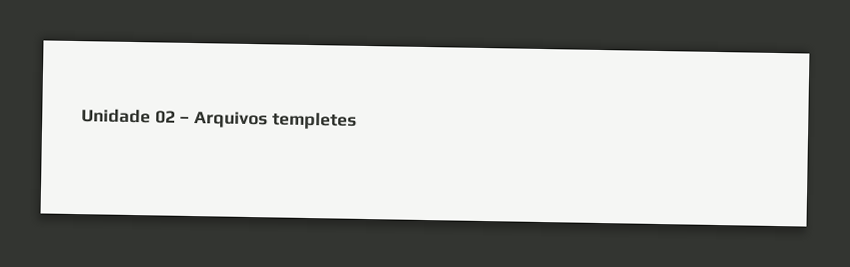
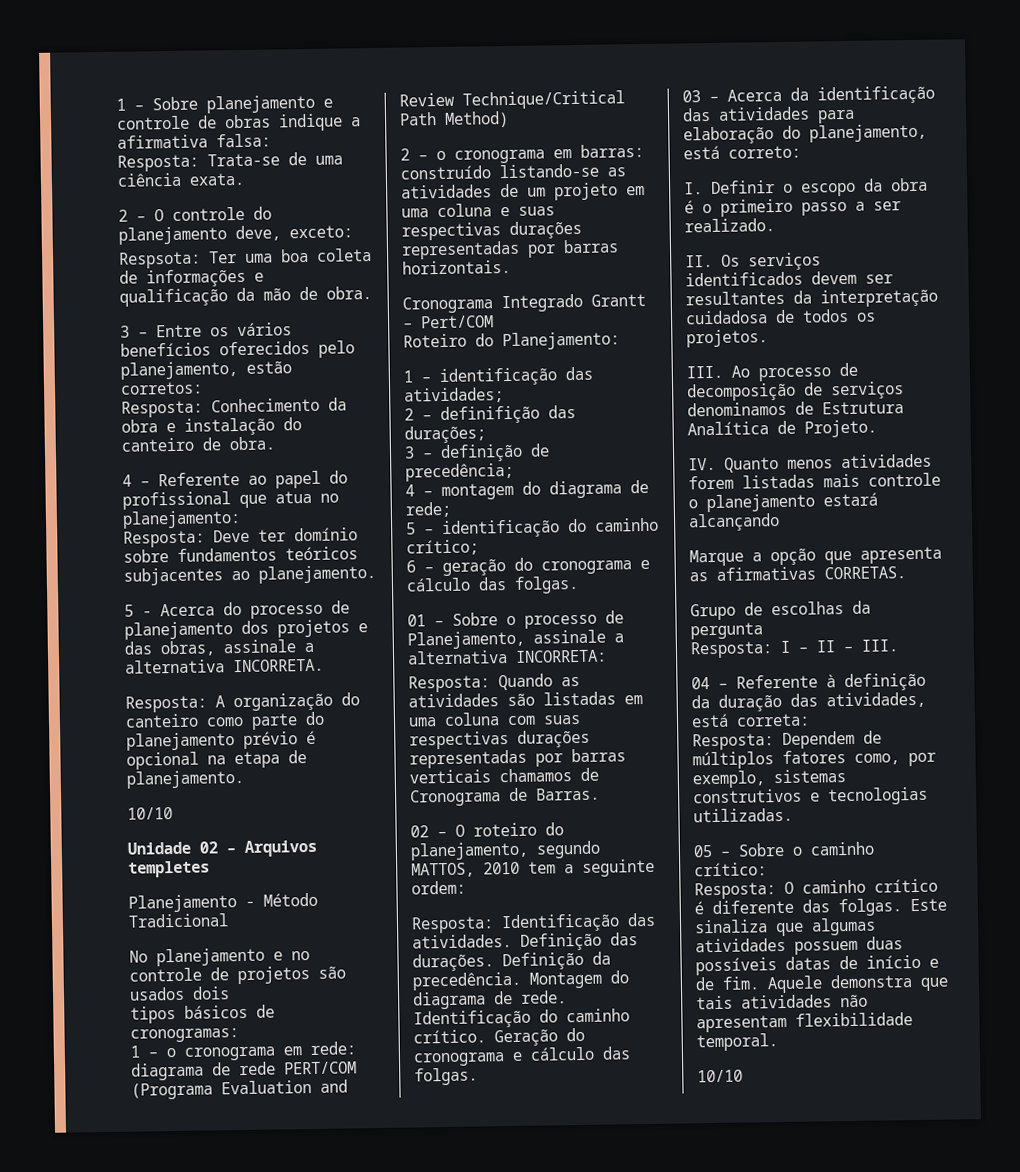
(81, 116) none -> [116,94,333,114] [116,113,361,132] [117,133,271,149] [117,151,343,172] [117,172,245,187] [118,206,272,222] [118,225,353,245] [119,248,372,269] [119,268,264,288] [119,286,372,307] [120,322,292,338] [120,340,355,358] [120,361,292,380] [120,381,203,395] [121,397,347,418] [121,417,302,436] [121,436,275,452] [122,470,348,489] [122,490,339,510] [122,509,241,529] [123,527,358,548] [123,546,358,563] [123,564,376,586] [124,600,350,619] [124,619,368,640] [124,639,314,657] [125,658,324,674] [125,692,360,713] [125,711,325,730] [126,730,316,751] [126,750,307,770] [126,769,244,789] [127,807,173,820] 1 – Sobre planejamento e controle de obras indique a afirmativa falsa: // Resposta: Trata-se de uma ciência exata. // 2 – O controle do planejamento deve, exceto: // Respsota: Ter uma boa coleta de informações e qualificação da mão de obra. // 3 – Entre os vários benefícios oferecidos pelo planejamento, estão corretos: // Resposta: Conhecimento da obra e instalação do canteiro de obra. // 4 – Referente ao papel do profissional que atua no planejamento: // Resposta: Deve ter domínio sobre fundamentos teóricos subjacentes ao planejamento. // 5 - Acerca do processo de planejamento dos projetos e das obras, assinale a alternativa INCORRETA. // Resposta: A organização do canteiro como parte do planejamento prévio é opcional na etapa de planejamento. // 10/10 //
(357, 120) none -> [128,892,318,913] [128,913,229,928] [129,947,310,967] [129,966,346,985] [129,986,230,1001] [130,1004,275,1024] [130,1028,239,1043] [130,1041,356,1061] [131,1061,357,1081] [131,1079,348,1100] [399,90,625,110] [399,110,509,128] [400,143,644,164] [400,163,626,180] [401,182,645,201] [401,203,555,218] [401,220,582,241] [401,239,619,260] [402,259,511,275] [402,293,646,314] [403,315,494,329] [403,331,620,351] [403,366,593,387] [404,387,504,404] [404,405,576,425] [404,425,486,444] [404,443,550,463] [405,462,514,482] [405,479,649,501] [405,501,451,518] [406,517,659,538] [406,539,479,556] [406,557,650,576] [406,575,579,594] [407,610,624,629] [407,629,624,650] [407,649,607,665] [408,673,580,693] [408,691,643,708] [408,712,581,727] [409,729,590,750] [409,748,626,769] [409,767,599,784] [410,787,600,807] [410,822,564,838] [410,840,601,861] [411,858,655,878] [411,880,466,895] [411,912,656,934] [412,932,638,951] [412,951,611,972] [412,970,629,991] [413,990,567,1010] [413,1008,630,1029] [413,1027,585,1047] [413,1046,631,1067] [414,1067,478,1086] [682,85,935,105] [682,106,855,124] [683,123,927,145] [683,145,801,160] [684,177,928,197] [684,198,901,217] [684,218,775,233] [685,252,821,271] [685,270,893,287] [685,288,938,308] [685,308,876,325] [686,329,768,348] [686,362,858,382] [687,381,904,402] [687,401,904,417] [687,419,877,438] [688,453,932,473] [688,472,941,490] [688,492,878,513] [688,513,780,532] [689,546,942,567] [689,566,906,582] [690,600,871,621] [690,622,763,640] [690,639,899,659] [691,672,926,692] [691,691,926,712] [691,713,810,728] [692,730,882,751] [692,750,936,770] [692,769,846,789] [693,786,928,806] [693,807,793,823] [693,841,875,858] [694,862,767,877] [694,878,938,900] [694,898,947,917] [694,917,876,937] [695,936,903,955] [695,954,939,976] [695,974,949,994] [696,994,868,1010] [696,1012,913,1033] [696,1033,778,1052] [697,1069,743,1083] // Planejamento - Método Tradicional // No planejamento e no controle de projetos são usados dois // tipos básicos de cronogramas: // 1 – o cronograma em rede: diagrama de rede PERT/COM (Programa Evaluation and Review Technique/Critical Path Method) // 2 – o cronograma em barras: construído listando-se as atividades de um projeto em uma coluna e suas respectivas durações representadas por barras horizontais. // Cronograma Integrado Grantt – Pert/COM // Roteiro do Planejamento: // 1 – identificação das atividades; // 2 – definifição das durações; // 3 – definição de precedência; // 4 – montagem do diagrama de rede; // 5 – identificação do caminho crítico; // 6 – geração do cronograma e cálculo das folgas. // 01 – Sobre o processo de Planejamento, assinale a alternativa INCORRETA: // Resposta: Quando as atividades são listadas em uma coluna com suas respectivas durações representadas por barras verticais chamamos de Cronograma de Barras. // 02 – O roteiro do planejamento, segundo MATTOS, 2010 tem a seguinte ordem: // Resposta: Identificação das atividades. Definição das durações. Definição da precedência. Montagem do diagrama de rede. Identificação do caminho crítico. Geração do cronograma e cálculo das folgas. // 03 – Acerca da identificação das atividades para elaboração do planejamento, está correto: // I. Definir o escopo da obra é o primeiro passo a ser realizado. // II. Os serviços identificados devem ser resultantes da interpretação cuidadosa de todos os projetos. // III. Ao processo de decomposição de serviços denominamos de Estrutura Analítica de Projeto. // IV. Quanto menos atividades forem listadas mais controle o planejamento estará alcançando // Marque a opção que apresenta as afirmativas CORRETAS. // Grupo de escolhas da pergunta // Resposta: I – II – III. // 04 – Referente à definição da duração das atividades, está correta: // Resposta: Dependem de múltiplos fatores como, por exemplo, sistemas construtivos e tecnologias utilizadas. // 05 – Sobre o caminho crítico: // Resposta: O caminho crítico é diferente das folgas. Este sinaliza que algumas atividades possuem duas possíveis datas de início e de fim. Aquele demonstra que tais atividades não apresentam flexibilidade temporal. // 10/10

